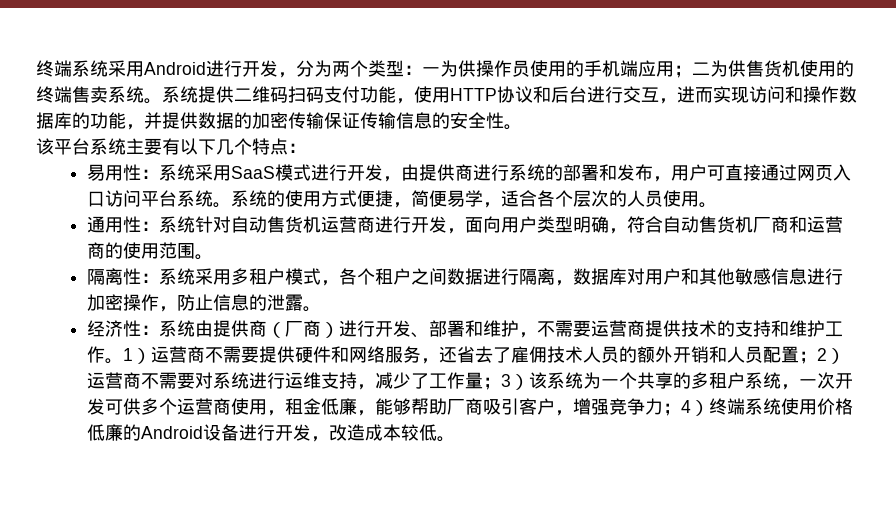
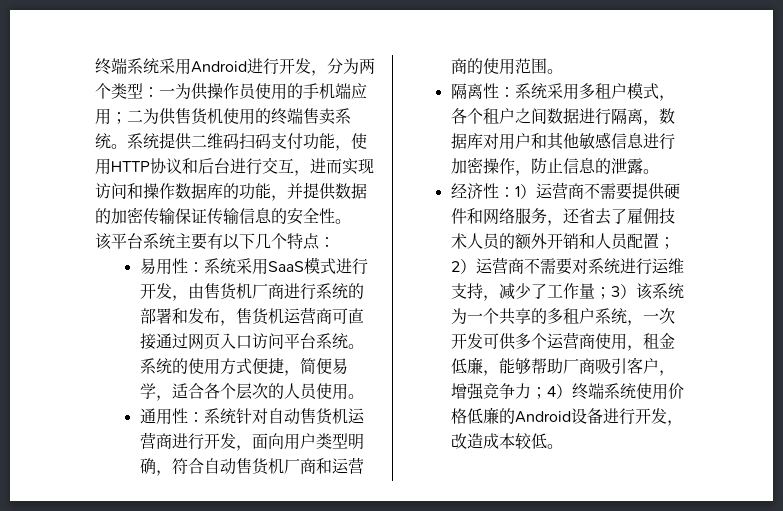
[419,164,456,181] 提供 -> [203,283,268,300] 售货机厂
[671,164,708,181] 用户 -> [235,307,332,325] 售货机运营商
[159,320,844,338] [87,346,124,364] 系统由提供商（厂商）进行开发、部署和维护，不需要运营商提供技术的支持和维护工作。 -> (515, 192) none

